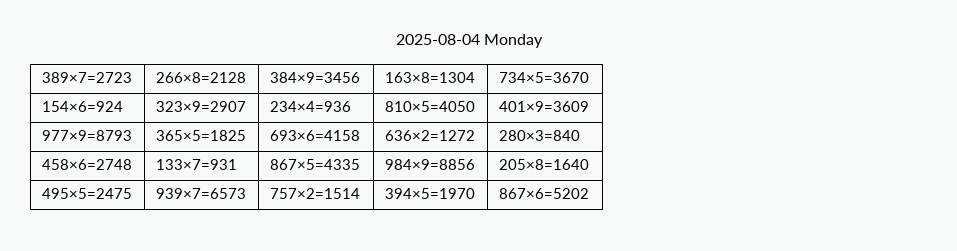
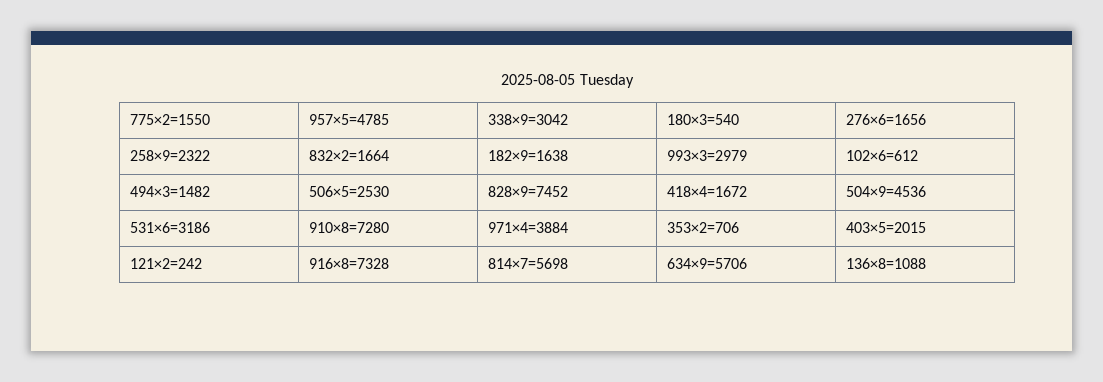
[395,34,544,48] [41,72,132,83] [155,72,246,83] [269,72,360,83] [384,72,475,83] [498,72,589,83] [41,101,123,112] [155,101,246,112] [269,101,351,112] [384,101,475,112] [498,101,589,112] [41,130,132,141] [155,130,246,141] [269,130,360,141] [384,130,475,141] [498,130,580,141] [41,159,132,170] [155,159,237,170] [269,159,360,170] [384,159,475,170] [498,159,589,170] [41,188,132,199] [155,188,246,199] [269,188,360,199] [384,188,475,199] [498,188,589,199] 2025-08-04 Monday // 389×7=2723 | 266×8=2128 | 384×9=3456 | 163×8=1304 | 734×5=3670 // 154×6=924 | 323×9=2907 | 234×4=936 | 810×5=4050 | 401×9=3609 // 977×9=8793 | 365×5=1825 | 693×6=4158 | 636×2=1272 | 280×3=840 // 458×6=2748 | 133×7=931 | 867×5=4335 | 984×9=8856 | 205×8=1640 // 495×5=2475 | 939×7=6573 | 757×2=1514 | 394×5=1970 | 867×6=5202 -> [501,74,634,88] [130,114,211,125] [309,114,390,125] [488,114,569,125] [667,114,740,125] [846,114,927,125] [130,150,211,161] [309,150,390,161] [488,150,569,161] [667,150,748,161] [846,150,919,161] [130,186,211,197] [309,186,390,197] [488,186,569,197] [667,186,748,197] [846,186,927,197] [130,222,211,233] [309,222,390,233] [488,222,569,233] [667,222,740,233] [846,222,927,233] [130,258,203,269] [309,258,390,269] [488,258,569,269] [667,258,748,269] [846,258,927,269] 2025-08-05 Tuesday // 775×2=1550 | 957×5=4785 | 338×9=3042 | 180×3=540 | 276×6=1656 // 258×9=2322 | 832×2=1664 | 182×9=1638 | 993×3=2979 | 102×6=612 // 494×3=1482 | 506×5=2530 | 828×9=7452 | 418×4=1672 | 504×9=4536 // 531×6=3186 | 910×8=7280 | 971×4=3884 | 353×2=706 | 403×5=2015 // 121×2=242 | 916×8=7328 | 814×7=5698 | 634×9=5706 | 136×8=1088

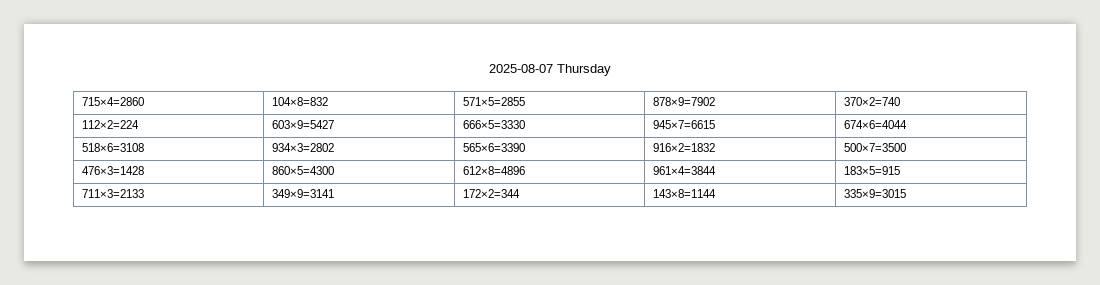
[501,74,634,88] [130,114,211,125] [309,114,390,125] [488,114,569,125] [667,114,740,125] [846,114,927,125] [130,150,211,161] [309,150,390,161] [488,150,569,161] [667,150,748,161] [846,150,919,161] [130,186,211,197] [309,186,390,197] [488,186,569,197] [667,186,748,197] [846,186,927,197] [130,222,211,233] [309,222,390,233] [488,222,569,233] [667,222,740,233] [846,222,927,233] [130,258,203,269] [309,258,390,269] [488,258,569,269] [667,258,748,269] [846,258,927,269] 2025-08-05 Tuesday // 775×2=1550 | 957×5=4785 | 338×9=3042 | 180×3=540 | 276×6=1656 // 258×9=2322 | 832×2=1664 | 182×9=1638 | 993×3=2979 | 102×6=612 // 494×3=1482 | 506×5=2530 | 828×9=7452 | 418×4=1672 | 504×9=4536 // 531×6=3186 | 910×8=7280 | 971×4=3884 | 353×2=706 | 403×5=2015 // 121×2=242 | 916×8=7328 | 814×7=5698 | 634×9=5706 | 136×8=1088 -> [489,64,611,76] [81,97,144,106] [271,97,328,106] [462,97,525,106] [652,97,715,106] [843,97,900,106] [81,120,139,129] [271,120,334,129] [462,120,525,129] [652,120,715,129] [843,120,907,129] [81,143,144,152] [271,143,334,152] [462,143,525,152] [652,143,715,152] [843,143,906,152] [81,166,144,175] [271,166,334,175] [462,166,525,175] [652,166,716,175] [843,166,900,175] [81,189,144,198] [271,189,334,198] [462,189,520,198] [652,189,716,198] [843,189,906,198] 2025-08-07 Thursday // 715×4=2860 | 104×8=832 | 571×5=2855 | 878×9=7902 | 370×2=740 // 112×2=224 | 603×9=5427 | 666×5=3330 | 945×7=6615 | 674×6=4044 // 518×6=3108 | 934×3=2802 | 565×6=3390 | 916×2=1832 | 500×7=3500 // 476×3=1428 | 860×5=4300 | 612×8=4896 | 961×4=3844 | 183×5=915 // 711×3=2133 | 349×9=3141 | 172×2=344 | 143×8=1144 | 335×9=3015

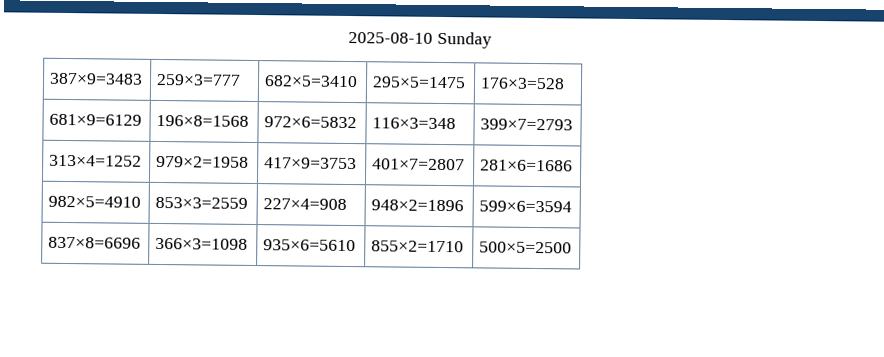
[489,64,611,76] [81,97,144,106] [271,97,328,106] [462,97,525,106] [652,97,715,106] [843,97,900,106] [81,120,139,129] [271,120,334,129] [462,120,525,129] [652,120,715,129] [843,120,907,129] [81,143,144,152] [271,143,334,152] [462,143,525,152] [652,143,715,152] [843,143,906,152] [81,166,144,175] [271,166,334,175] [462,166,525,175] [652,166,716,175] [843,166,900,175] [81,189,144,198] [271,189,334,198] [462,189,520,198] [652,189,716,198] [843,189,906,198] 2025-08-07 Thursday // 715×4=2860 | 104×8=832 | 571×5=2855 | 878×9=7902 | 370×2=740 // 112×2=224 | 603×9=5427 | 666×5=3330 | 945×7=6615 | 674×6=4044 // 518×6=3108 | 934×3=2802 | 565×6=3390 | 916×2=1832 | 500×7=3500 // 476×3=1428 | 860×5=4300 | 612×8=4896 | 961×4=3844 | 183×5=915 // 711×3=2133 | 349×9=3141 | 172×2=344 | 143×8=1144 | 335×9=3015 -> [348,31,492,49] [49,72,144,85] [156,73,242,86] [264,75,359,88] [372,76,467,89] [480,77,566,90] [49,113,143,126] [156,114,250,127] [264,116,358,129] [372,117,457,130] [480,118,574,131] [49,154,143,167] [156,155,250,168] [264,157,358,170] [372,158,466,171] [480,159,574,172] [48,195,142,208] [155,196,249,209] [263,198,348,210] [371,199,465,212] [479,200,573,213] [48,236,142,249] [155,237,249,250] [263,239,357,252] [371,240,465,253] [479,241,573,254] 2025-08-10 Sunday // 387×9=3483 | 259×3=777 | 682×5=3410 | 295×5=1475 | 176×3=528 // 681×9=6129 | 196×8=1568 | 972×6=5832 | 116×3=348 | 399×7=2793 // 313×4=1252 | 979×2=1958 | 417×9=3753 | 401×7=2807 | 281×6=1686 // 982×5=4910 | 853×3=2559 | 227×4=908 | 948×2=1896 | 599×6=3594 // 837×8=6696 | 366×3=1098 | 935×6=5610 | 855×2=1710 | 500×5=2500

